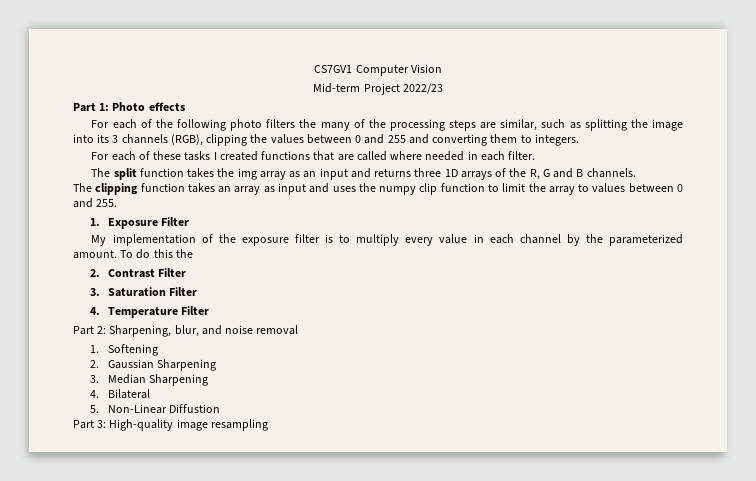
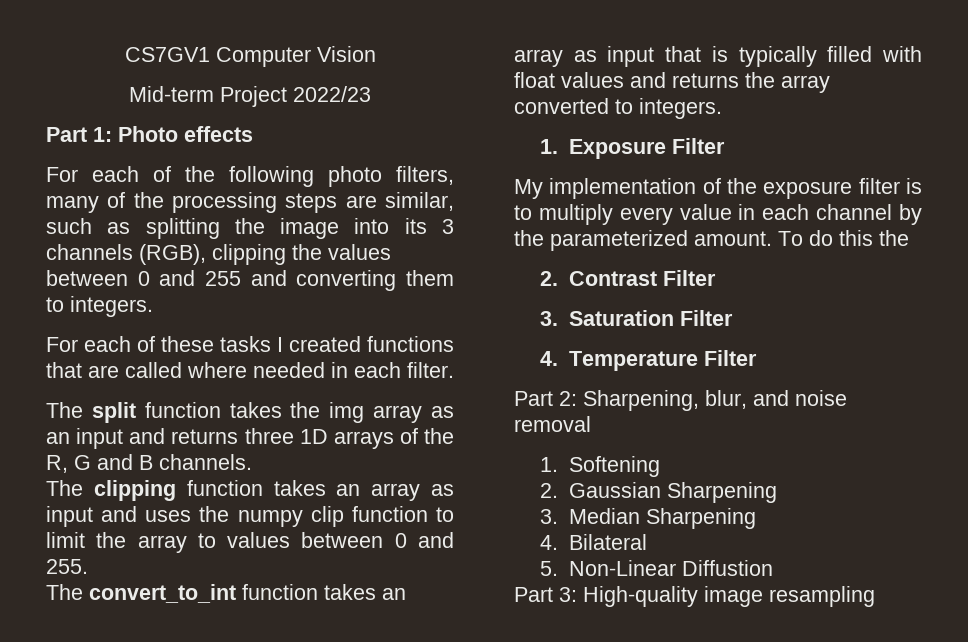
[266,119,317,128] filters the -> [396,166,454,185] filters,
(118, 203) none -> [46,584,406,603] [514,46,922,67] [514,72,830,93] [514,98,722,119] // The convert_to_int function takes an array as input that is typically filled with float values and returns the array converted to integers.

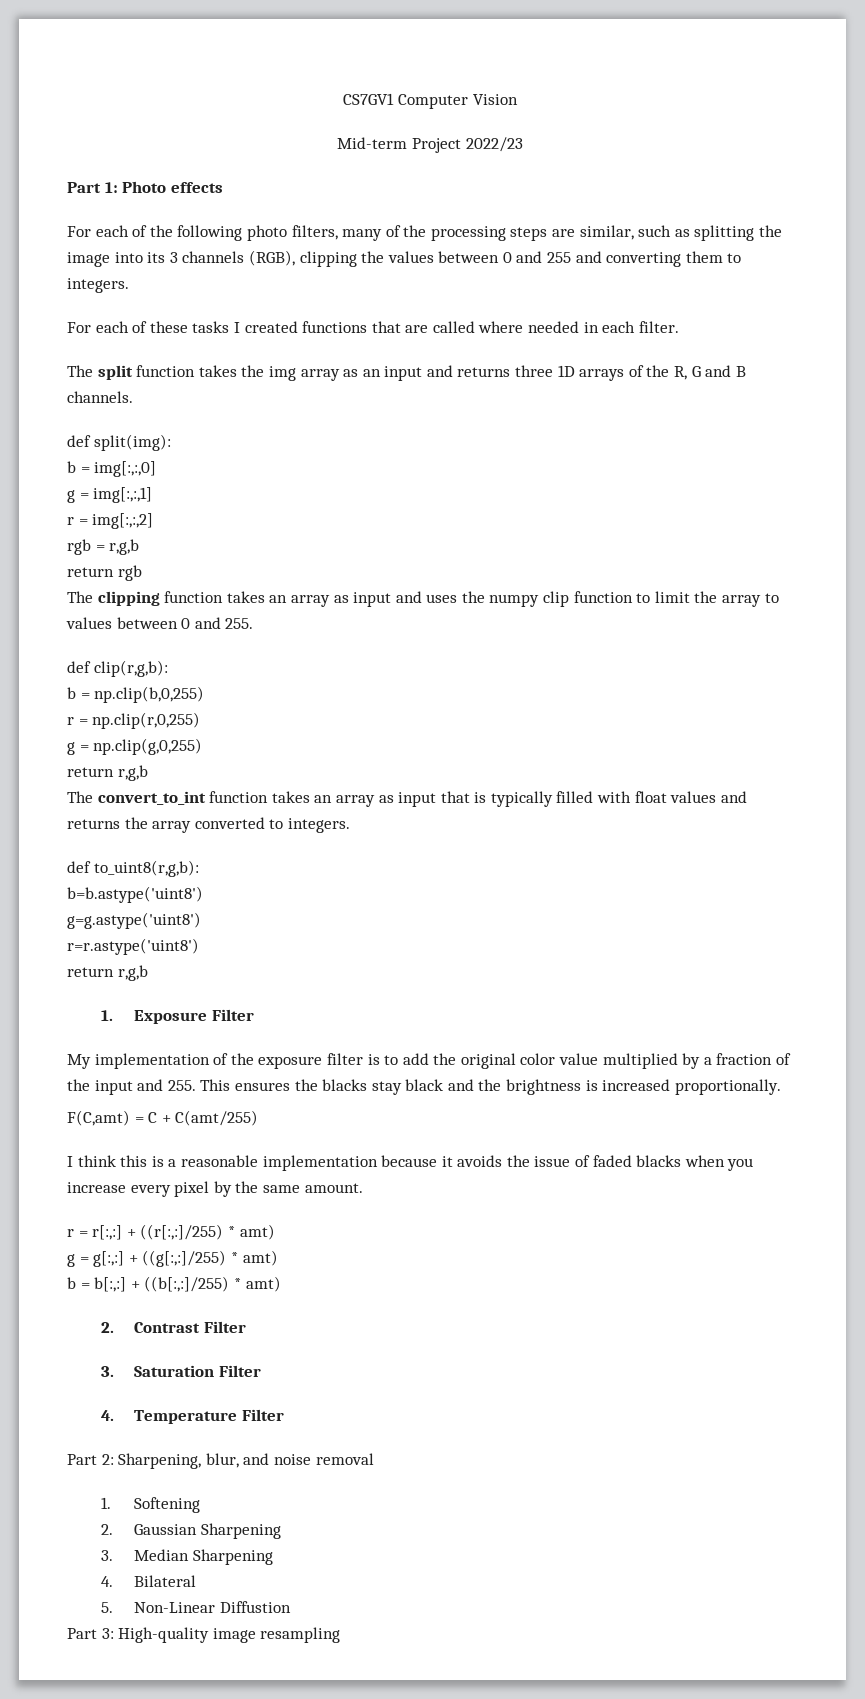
(252, 462) none -> [67,434,171,451] [67,461,157,477] [67,487,153,503] [67,513,154,529] [67,539,140,555] [67,565,142,581] // def split(img): // b = img[:,:,0] // g = img[:,:,1] // r = img[:,:,2] // rgb = r,g,b // return rgb
(88, 566) none -> [67,660,168,677] [67,686,205,703] [67,712,201,729] [67,738,203,755] [67,765,148,781] // def clip(r,g,b): // b = np.clip(b,0,255) // r = np.clip(r,0,255) // g = np.clip(g,0,255) // return r,g,b
(722, 108) none -> [67,860,199,877] [67,886,203,903] [67,912,201,929] [67,938,199,955] [67,965,148,981] // def to_uint8(r,g,b): // b=b.astype('uint8') // g=g.astype('uint8') // r=r.astype('uint8') // return r,g,b
[538,204,893,225] multiply every value in each channel -> [402,1053,792,1069] [67,1079,781,1095] [67,1110,259,1126] [67,1155,754,1171] [67,1181,210,1197] add the original color value multiplied by a fraction of the input and 255. This ensures the blacks stay black and the brightness is increased proportionally. // F(C,amt) = C + C(amt/255) // I think this is a reasonable implementation because it avoids the issue of faded blacks when you increase every pixel
[550,230,688,251] parameterized -> [262,1185,300,1193] same
[778,230,909,246] To do this the -> [67,1224,275,1240] [67,1250,278,1267] [67,1276,281,1292] // r = r[:,:] + ((r[:,:]/255) * amt) // g = g[:,:] + ((g[:,:]/255) * amt) // b = b[:,:] + ((b[:,:]/255) * amt)

